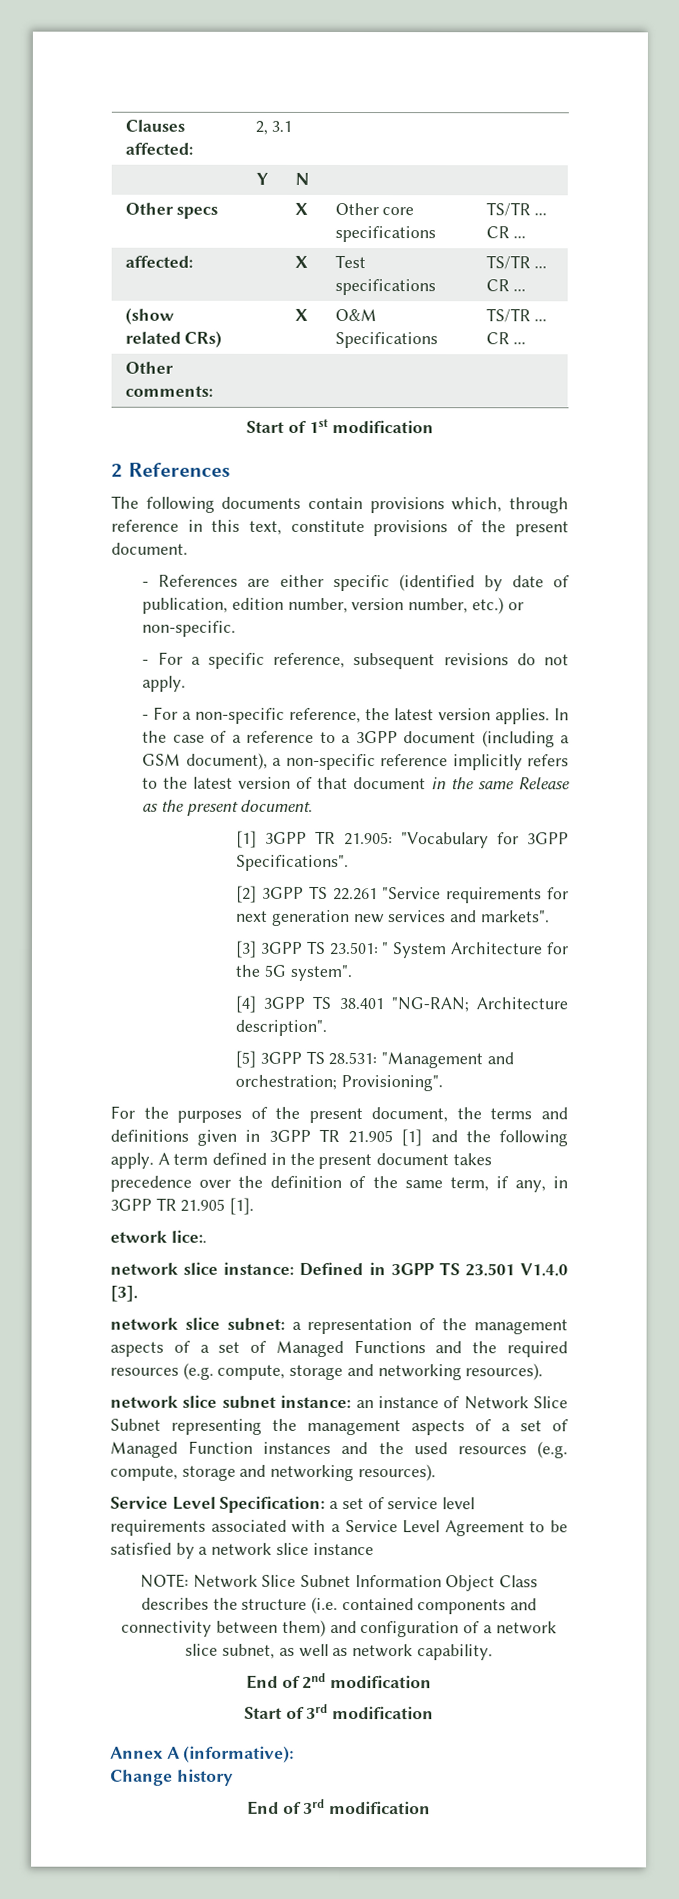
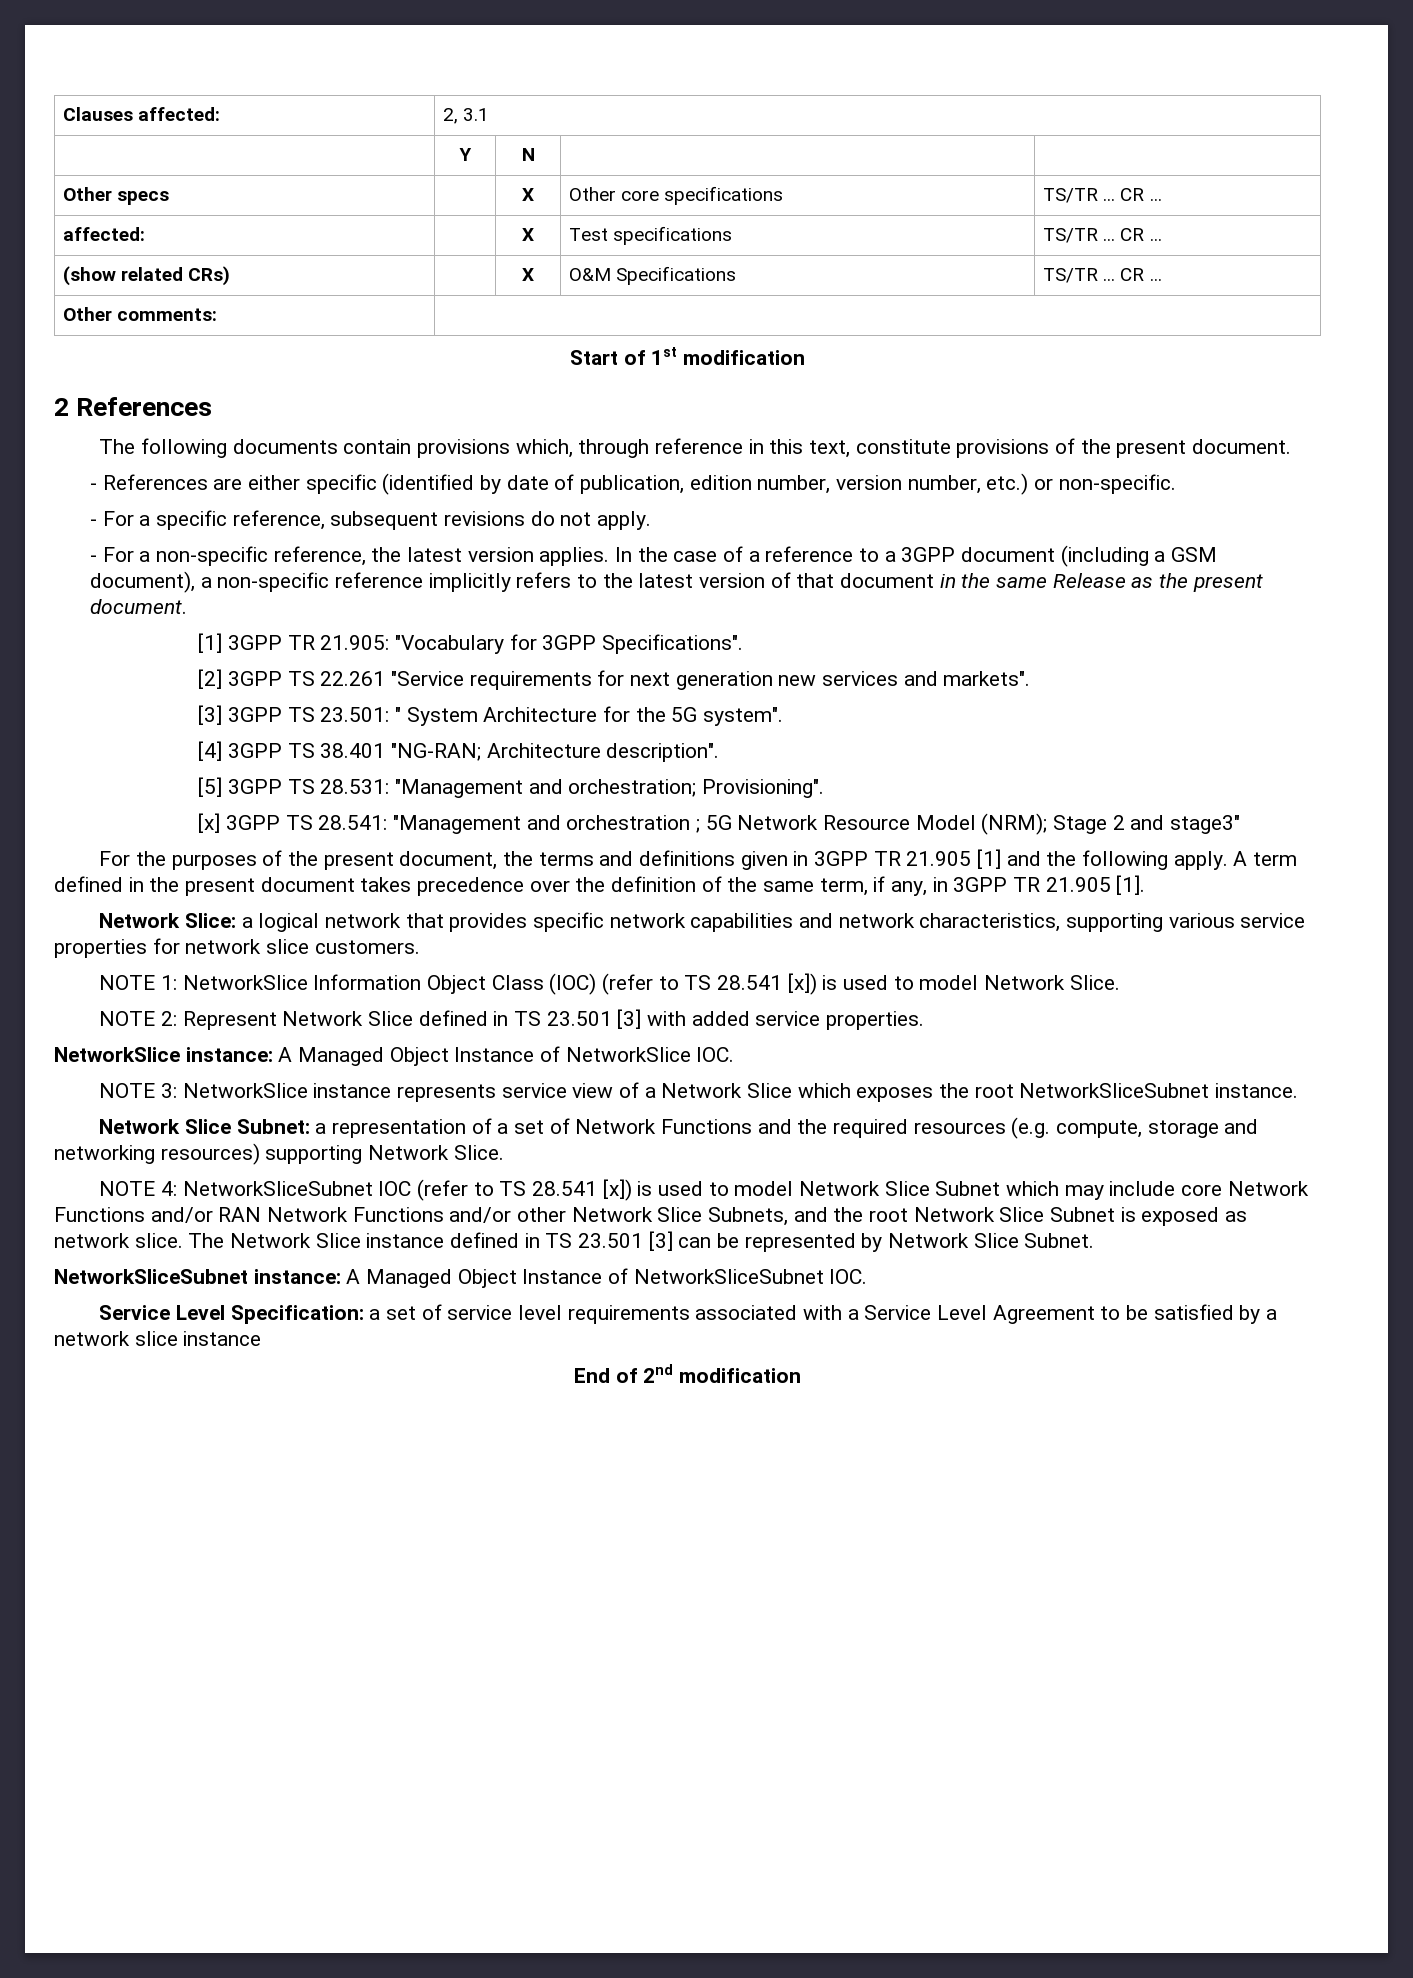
(443, 1083) none -> [198,813,1241,835] // [x] 3GPP TS 28.541: "Management and orchestration ; 5G Network Resource Model (NRM); Stage 2 and stage3"
[110,1229,207,1243] [110,1261,568,1277] [110,1285,138,1302] [110,1316,568,1335] [110,1340,344,1358] etwork lice:. // network slice instance: Defined in 3GPP TS 23.501 V1.4.0 [3]. // network slice subnet: a representation of the management aspects of a set of Managed -> [99,912,1306,932] [54,938,420,958] [99,973,1120,995] [99,1009,925,1030] [54,1046,735,1066] [99,1082,1299,1102] [99,1118,657,1138] Network Slice: a logical network that provides specific network capabilities and network characteristics, supporting various service properties for network slice customers. // NOTE 1: NetworkSlice Information Object Class (IOC) (refer to TS 28.541 [x]) is used to model Network Slice. // NOTE 2: Represent Network Slice defined in TS 23.501 [3] with added service properties. // NetworkSlice instance: A Managed Object Instance of NetworkSlice IOC. // NOTE 3: NetworkSlice instance represents service view of a Network Slice which exposes the root NetworkSliceSubnet instance. // Network Slice Subnet: a representation of a set of Network
[465,1363,544,1381] [110,1394,568,1410] [110,1418,569,1436] [110,1440,569,1459] [110,1464,436,1482] resources). // network slice subnet instance: an instance of Network Slice Subnet representing the management aspects of a set of Managed Function instances and the used resources (e.g. compute, storage and networking resources). -> [160,1143,504,1165] [99,1179,1309,1201] [54,1207,1248,1226] [54,1231,1095,1252] [54,1268,868,1288] resources) supporting Network Slice. // NOTE 4: NetworkSliceSubnet IOC (refer to TS 28.541 [x]) is used to model Network Slice Subnet which may include core Network Functions and/or RAN Network Functions and/or other Network Slice Subnets, and the root Network Slice Subnet is exposed as network slice. The Network Slice instance defined in TS 23.501 [3] can be represented by Network Slice Subnet. // NetworkSliceSubnet instance: A Managed Object Instance of NetworkSliceSubnet IOC.
[139,1573,539,1592] [140,1596,538,1615] [121,1619,557,1638] [185,1643,493,1661] [245,1672,433,1689] [243,1703,435,1720] [110,1745,295,1763] [110,1768,234,1786] [246,1798,326,1815] NOTE: Network Slice Subnet Information Object Class describes the structure (i.e. contained components and connectivity between them) and configuration of a network slice subnet, as well as network capability. // End of 2nd modification // Start of 3rd modification // Annex A (informative): // Change history // End of 3rd -> [573,1364,674,1383] End of 2nd

